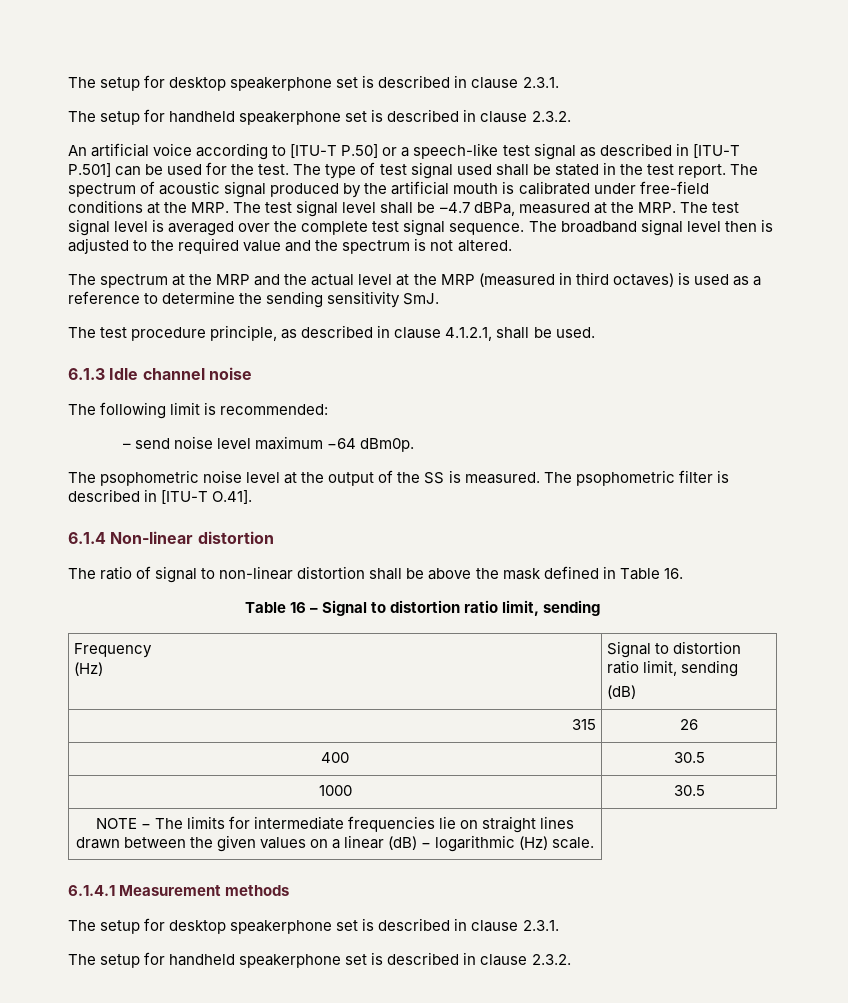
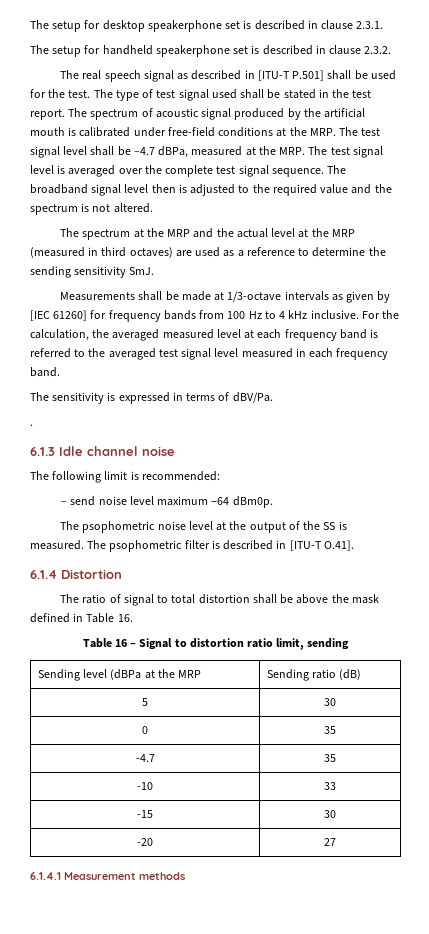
[68,143,530,160] An artificial voice according to [ITU-T P.50] or a speech-like test -> [60,70,141,82] The real speech
[115,166,142,176] can -> [327,70,352,80] shall
[677,272,690,285] is -> [175,250,192,257] are
[68,325,595,341] The test procedure principle, as described in clause 4.1.2.1, shall be used. -> [60,291,391,303] [30,310,400,322] [30,329,379,341] [30,348,389,360] [30,367,60,377] [30,392,273,404] [30,424,33,426] Measurements shall be made at 1/3-octave intervals as given by [IEC 61260] for frequency bands from 100 Hz to 4 kHz inclusive. For the calculation, the averaged measured level at each frequency band is referred to the averaged test signal level measured in each frequency band. // The sensitivity is expressed in terms of dBV/Pa. // .
[110,531,274,544] Non-linear distortion -> [61,569,122,579] Distortion
[219,566,294,580] non-linear -> [171,594,196,604] total
[74,643,153,658] [74,662,104,676] [607,641,742,658] [607,660,739,677] [607,685,637,699] [571,719,596,730] [680,719,698,730] [321,752,349,763] [673,752,705,763] [318,785,352,796] [673,785,705,796] [95,816,575,833] [75,835,595,852] [68,885,290,896] [68,918,559,934] [68,952,571,968] Frequency // (Hz) | Signal to distortion ratio limit, sending // (dB) // 315 | 26 // 400 | 30.5 // 1000 | 30.5 // NOTE − The limits for intermediate frequencies lie on straight lines drawn between the given values on a linear (dB) − logarithmic (Hz) scale. // 6.1.4.1 Measurement methods // The setup for desktop speakerphone set is described in clause 2.3.1. // The setup for handheld speakerphone set is described in clause 2.3.2. -> [37,669,202,681] [266,669,362,681] [142,698,148,706] [324,698,336,706] [142,726,148,734] [324,726,336,734] [135,754,155,762] [324,754,336,762] [137,782,153,790] [324,782,336,790] [137,810,153,818] [324,810,336,818] [137,838,153,846] [324,838,336,846] [30,872,185,880] Sending level (dBPa at the MRP | Sending ratio (dB) // 5 | 30 // 0 | 35 // -4.7 | 35 // -10 | 33 // -15 | 30 // -20 | 27 // 6.1.4.1 Measurement methods

